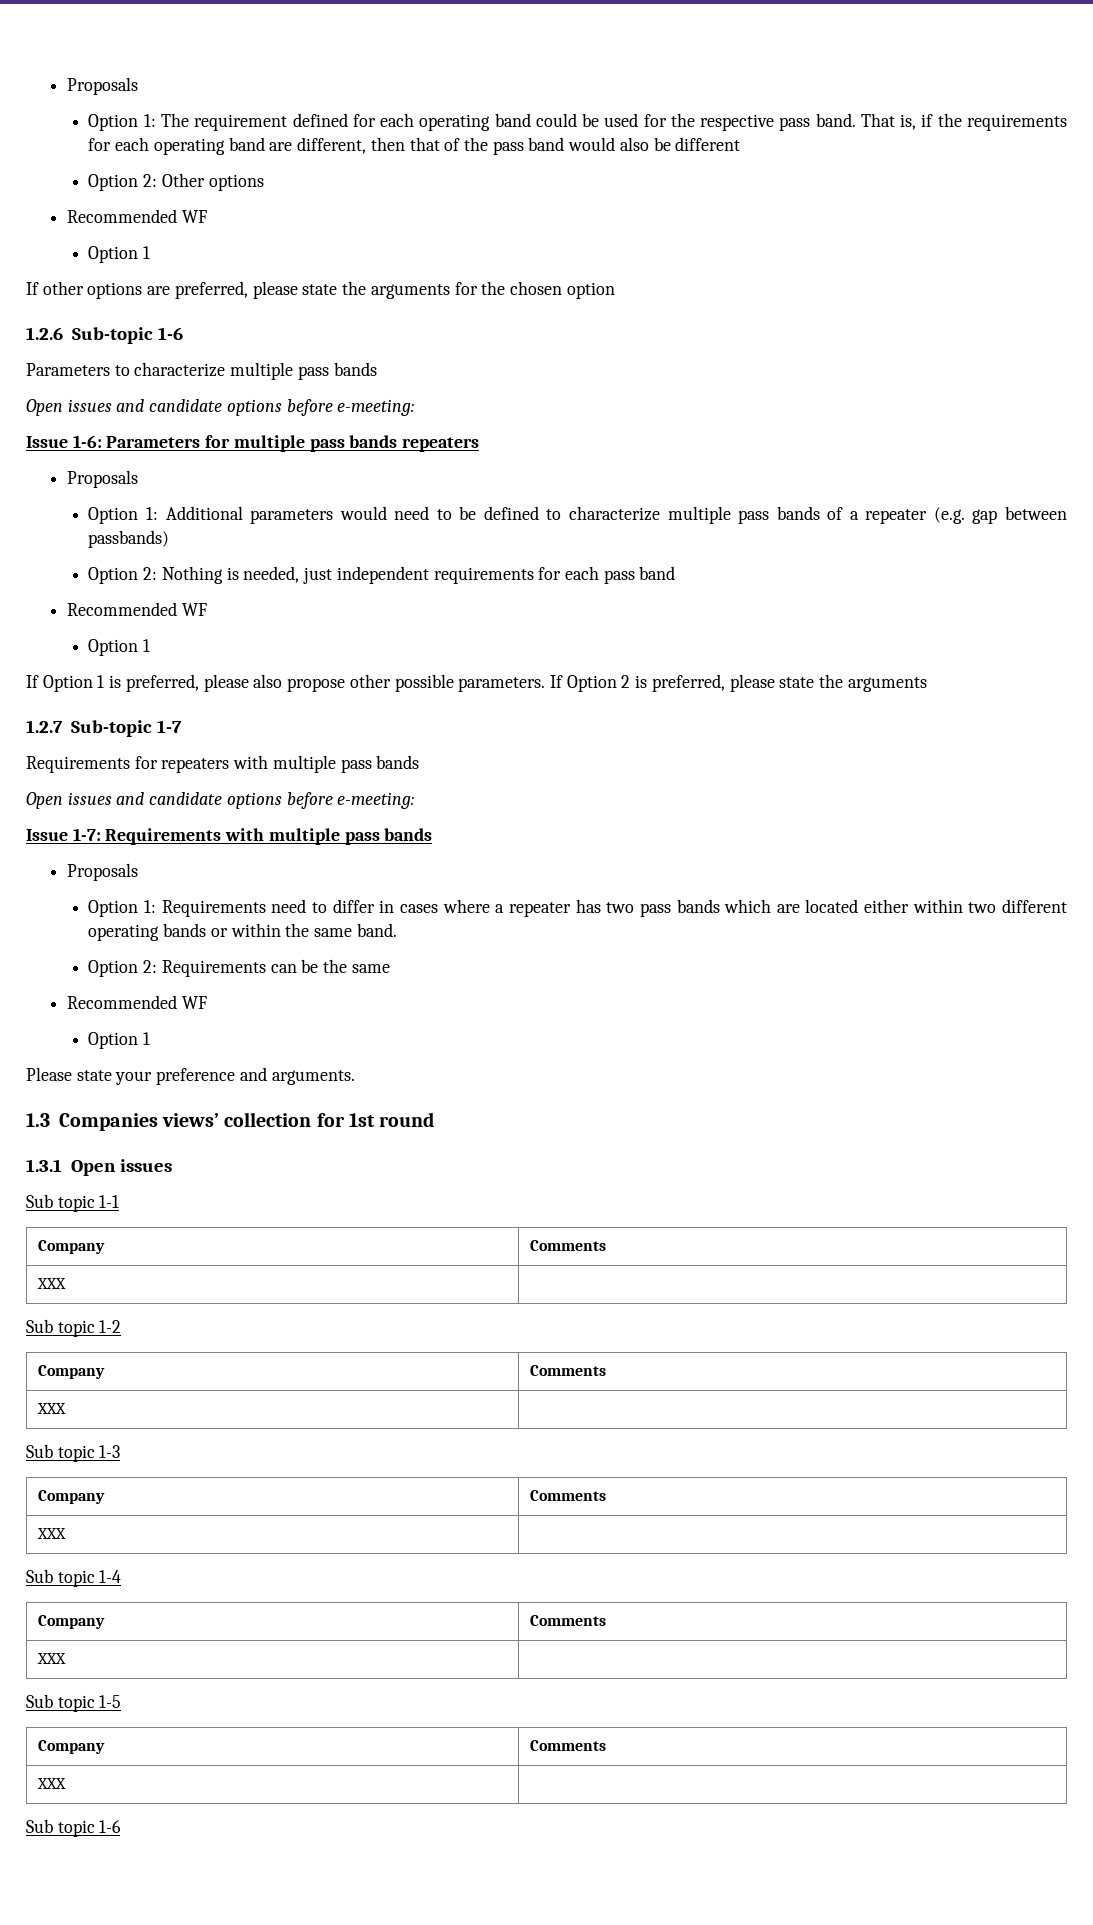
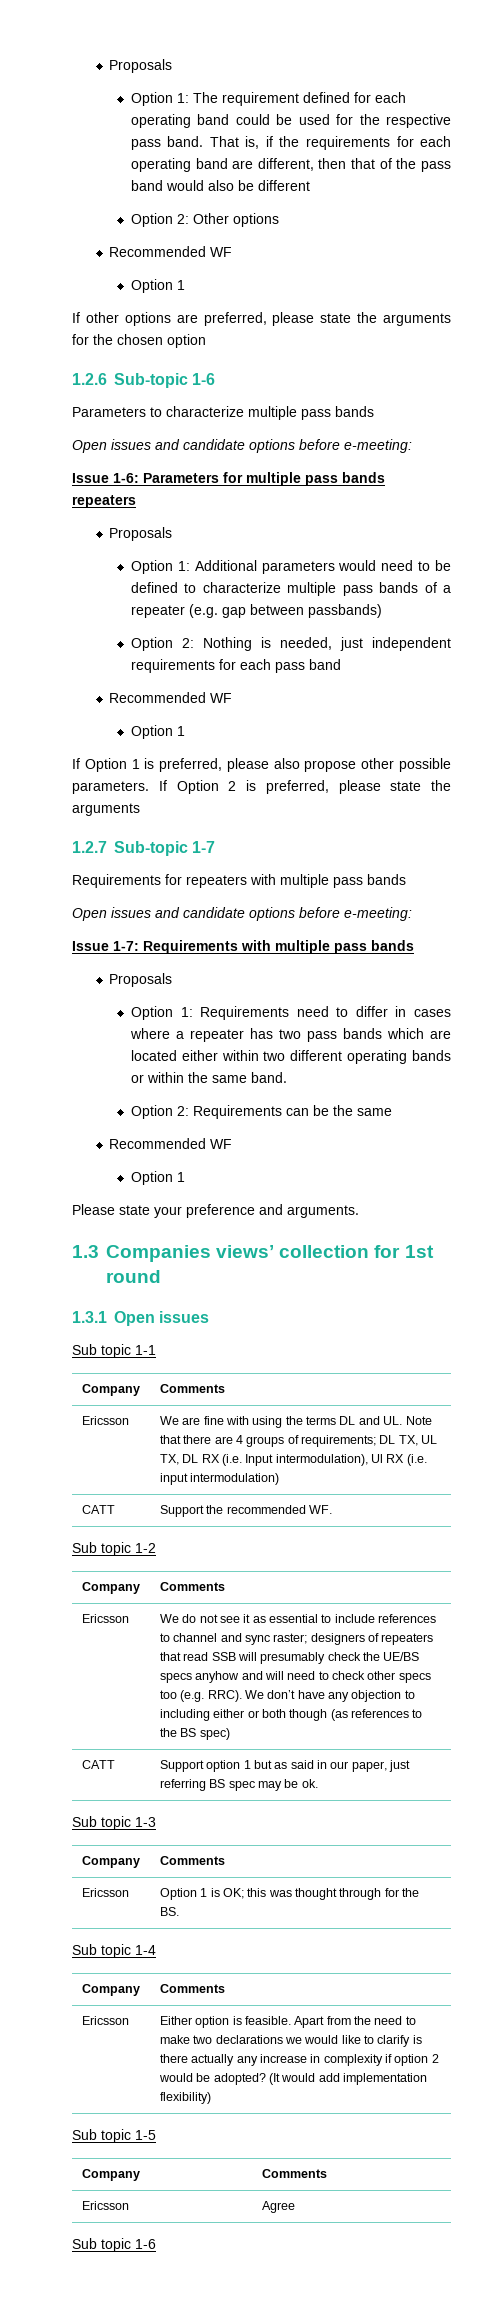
[36,1278,66,1289] XXX | -> [81,1416,129,1425] [159,1416,432,1428] [159,1435,438,1447] [159,1454,427,1466] [159,1473,280,1485] [81,1505,115,1514] [159,1505,332,1517] Ericsson | We are fine with using the terms DL and UL. Note that there are 4 groups of requirements; DL TX, UL TX, DL RX (i.e. Input intermodulation), Ul RX (i.e. input intermodulation) // CATT | Support the recommended WF.
[36,1403,66,1414] XXX | -> [81,1614,129,1623] [159,1614,437,1623] [159,1633,434,1645] [159,1652,420,1664] [159,1671,431,1683] [159,1690,415,1702] [159,1709,423,1721] [159,1728,230,1740] [81,1760,115,1769] [159,1760,411,1772] [159,1779,318,1791] Ericsson | We do not see it as essential to include references to channel and sync raster; designers of repeaters that read SSB will presumably check the UE/BS specs anyhow and will need to check other specs too (e.g. RRC). We don’t have any objection to including either or both though (as references to the BS spec) // CATT | Support option 1 but as said in our paper, just referring BS spec may be ok.
[36,1528,66,1539] XXX | -> [81,1888,129,1897] [159,1888,420,1900] [159,1907,179,1916] Ericsson | Option 1 is OK; this was thought through for the BS.
[36,1653,66,1664] XXX | -> [81,2016,129,2025] [159,2016,416,2028] [159,2035,422,2047] [159,2054,439,2066] [158,2073,428,2085] [159,2092,211,2104] Ericsson | Either option is feasible. Apart from the need to make two declarations we would like to clarify is there actually any increase in complexity if option 2 would be adopted? (It would add implementation flexibility)
[36,1778,66,1789] XXX | -> [81,2201,129,2210] [261,2201,295,2213] Ericsson | Agree

